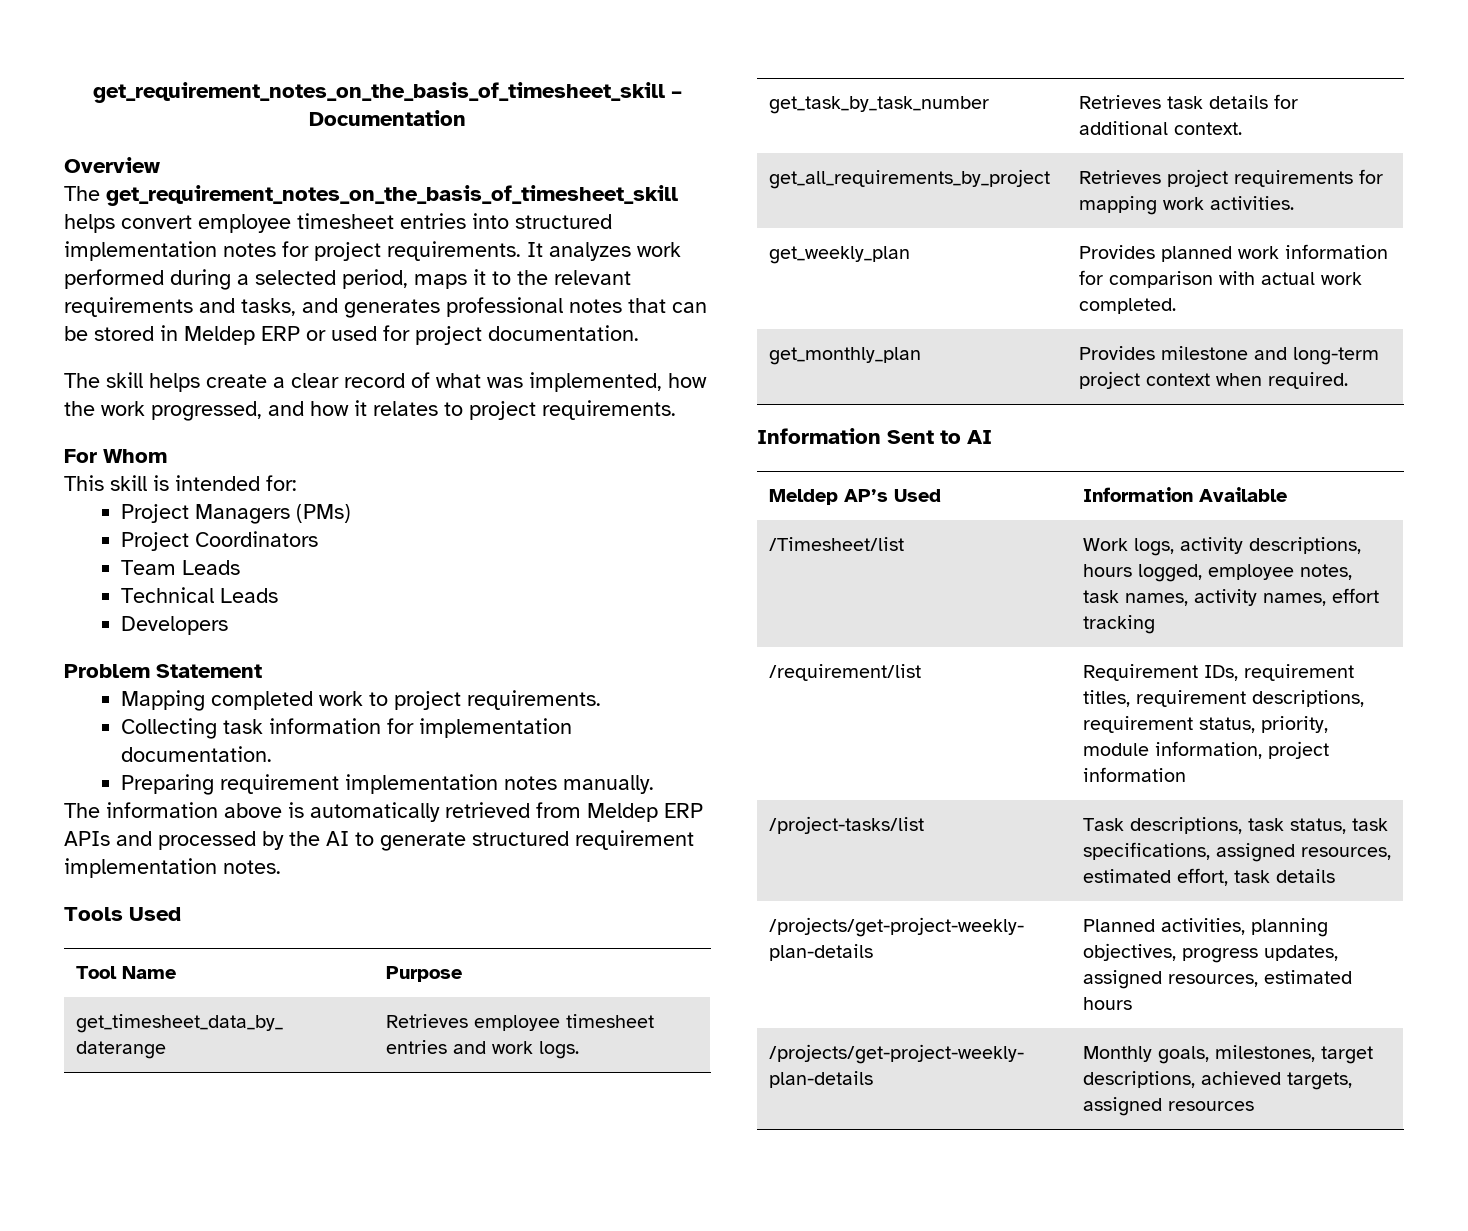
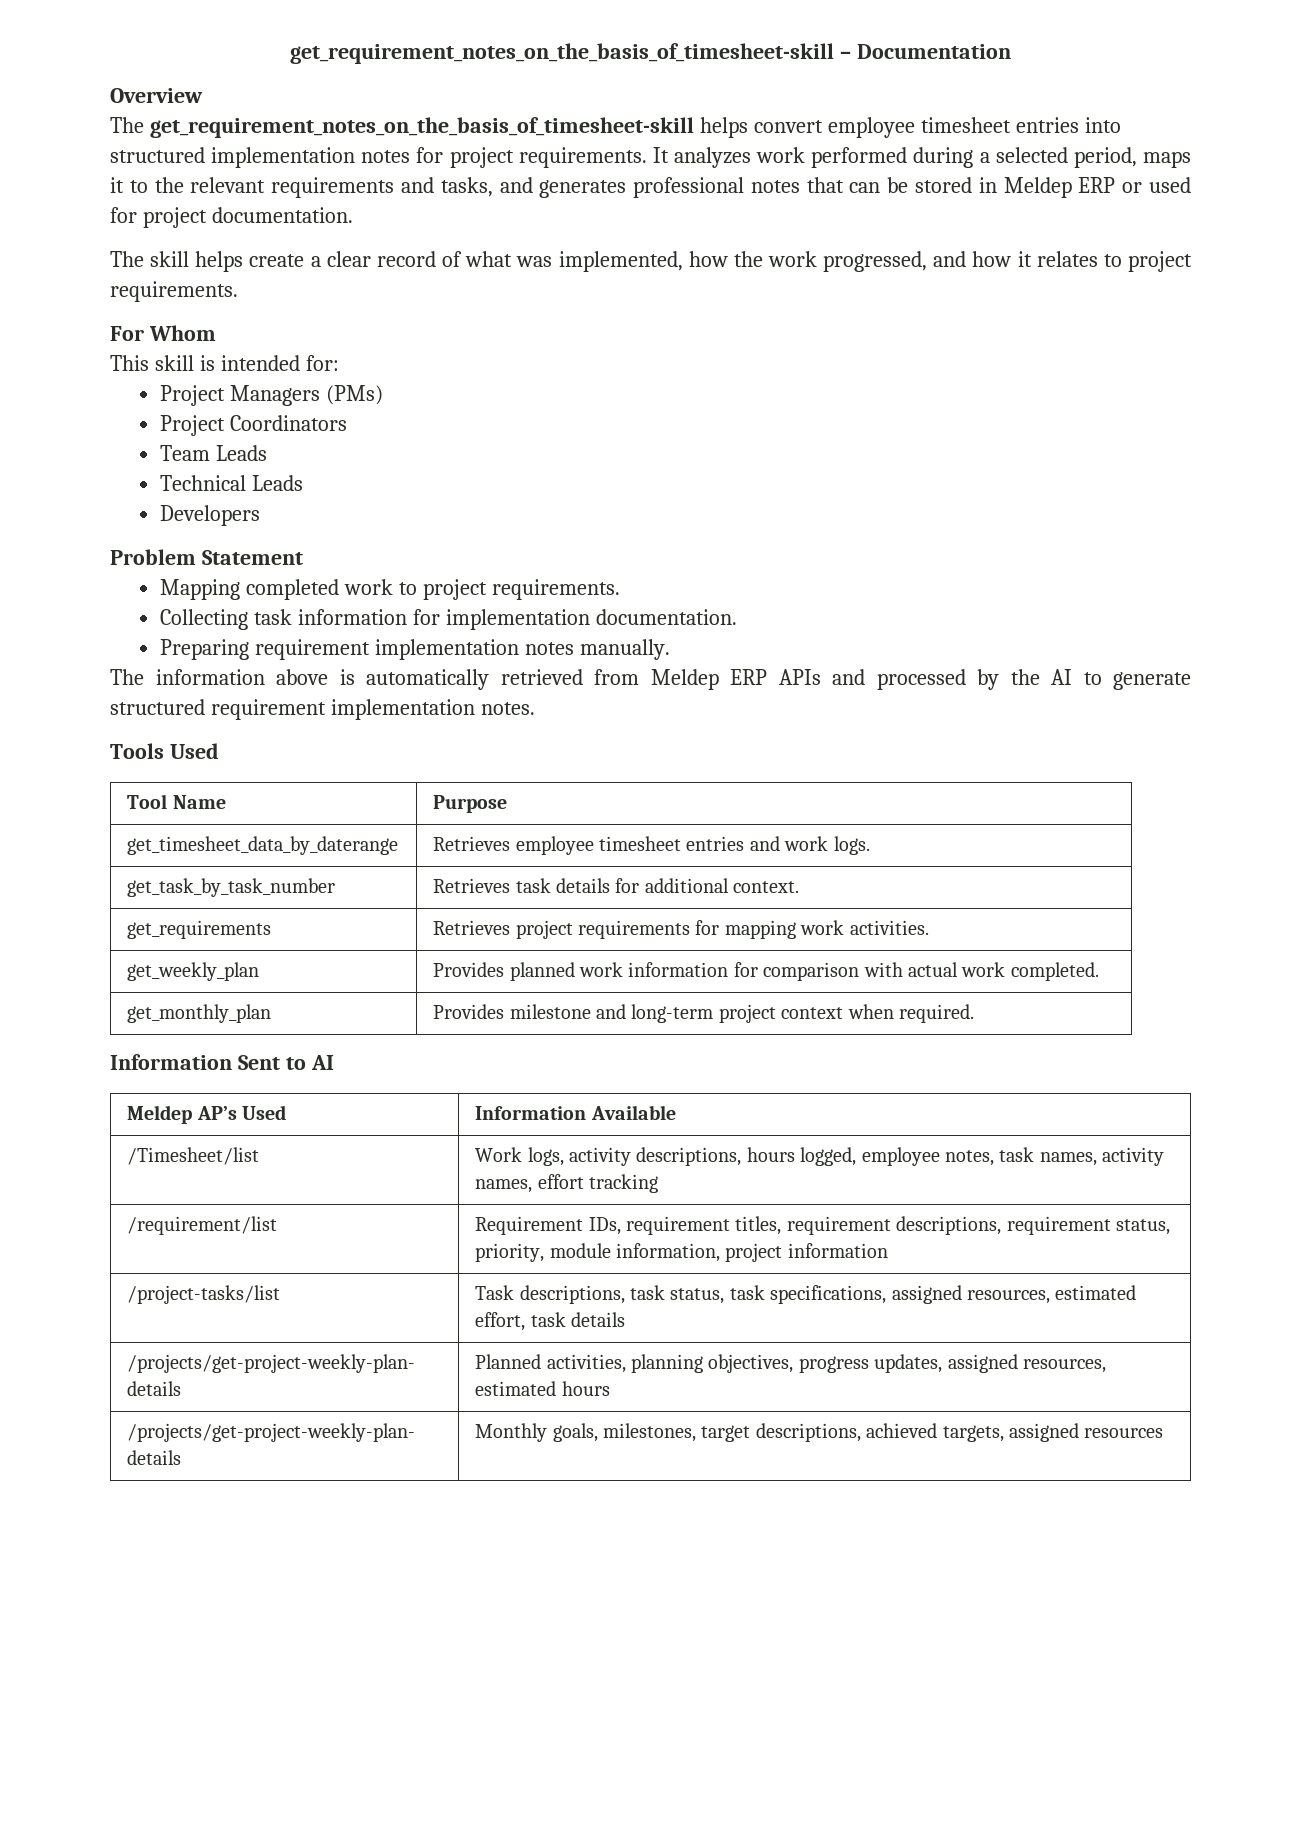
[93,82,665,103] get_requirement_notes_on_the_basis_of_timesheet_skill -> [290,43,835,64] get_requirement_notes_on_the_basis_of_timesheet-skill
[106,185,678,206] get_requirement_notes_on_the_basis_of_timesheet_skill -> [149,117,694,138] get_requirement_notes_on_the_basis_of_timesheet-skill
[769,169,1051,189] get_all_requirements_by_project -> [127,920,272,939] get_requirements

